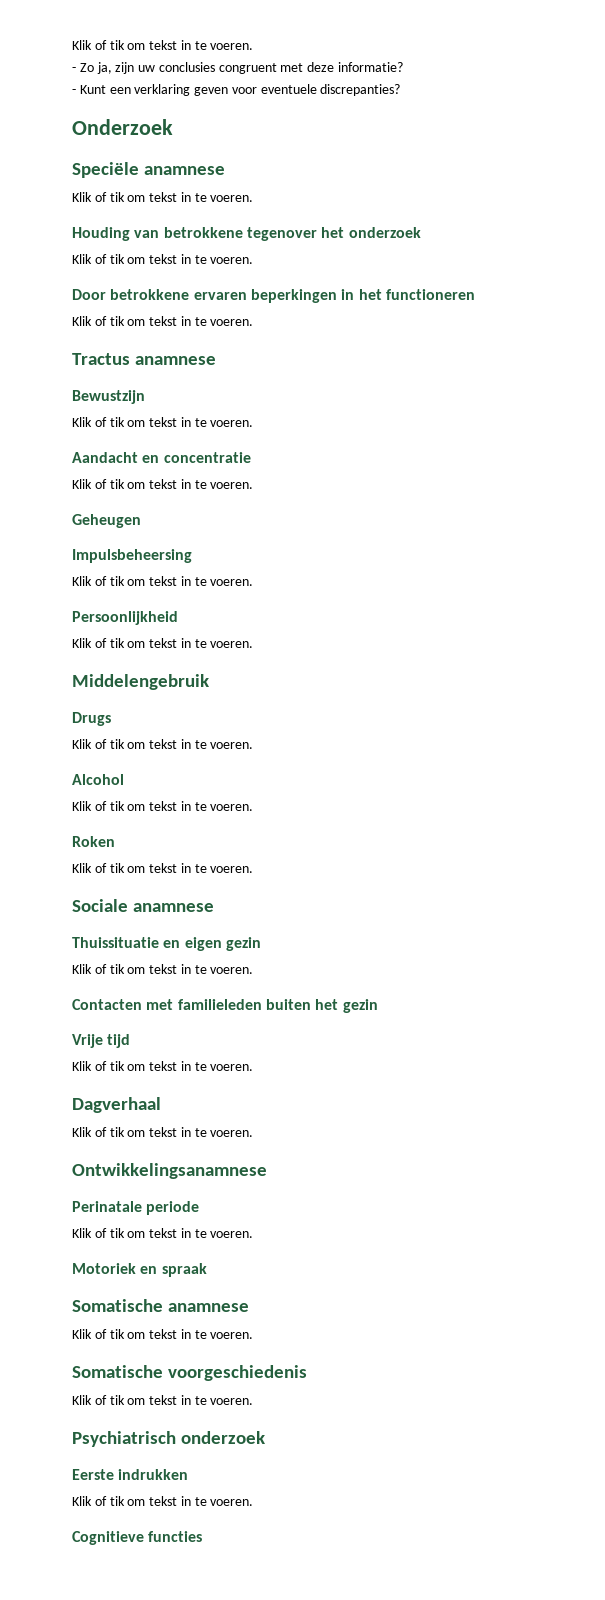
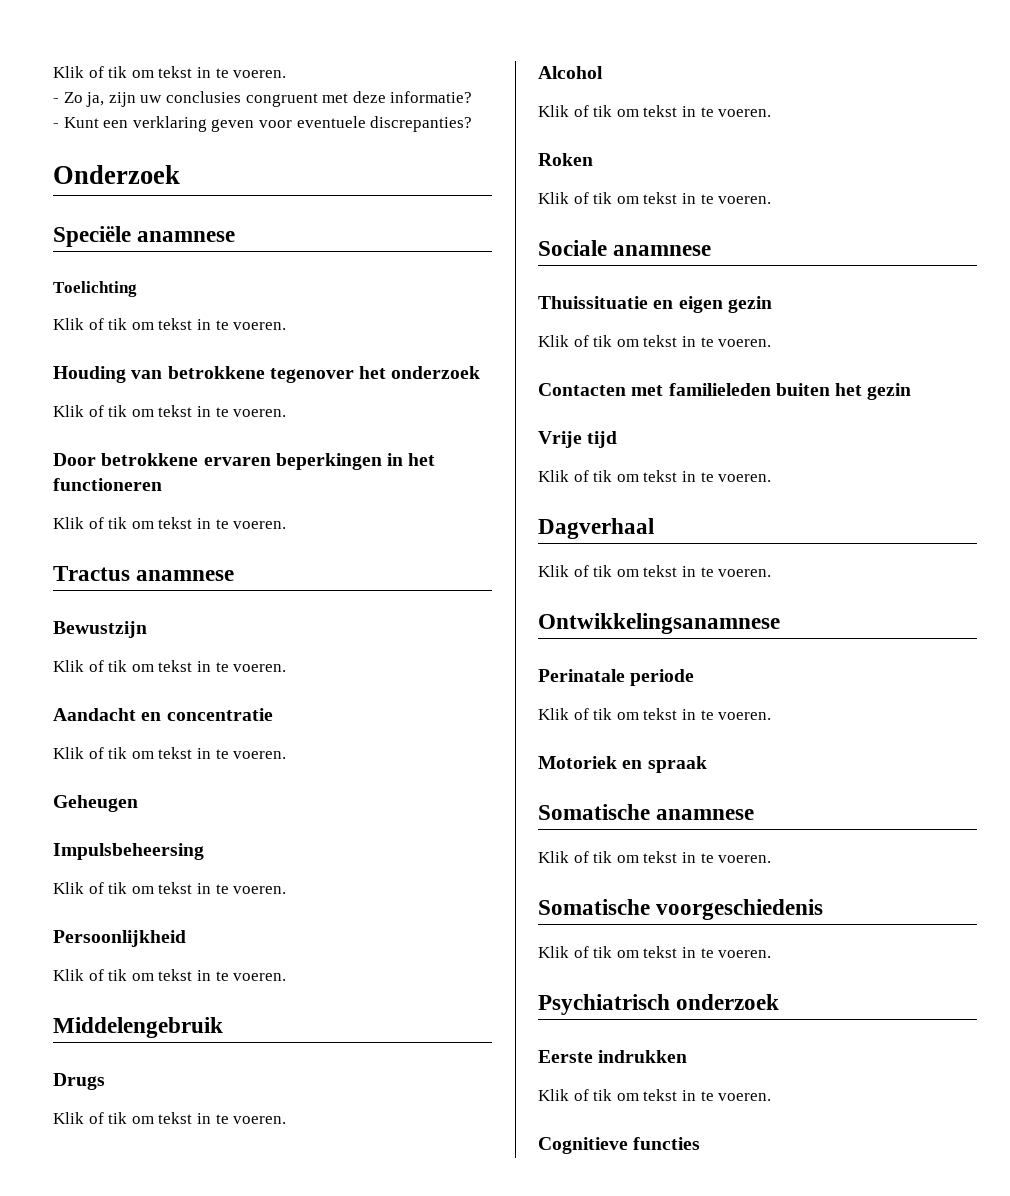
(226, 170) none -> [53,281,137,297] // Toelichting

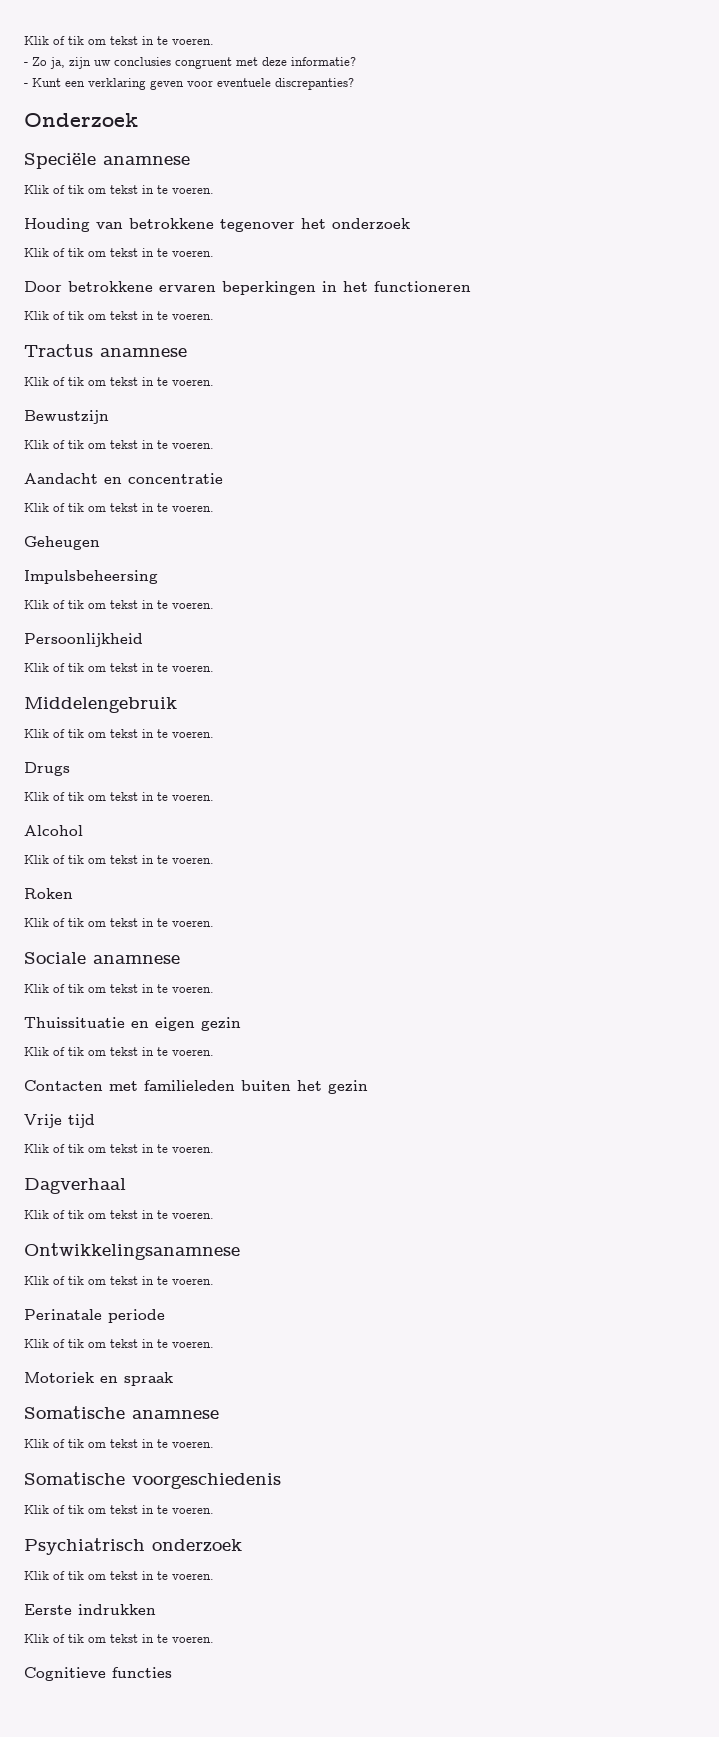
[53,281,137,297] // Toelichting -> (190, 160) none
(235, 575) none -> [24,377,214,386] // Klik of tik om tekst in te voeren.
(223, 1027) none -> [24,729,214,738] // Klik of tik om tekst in te voeren.
(712, 250) none -> [24,984,214,993] // Klik of tik om tekst in te voeren.
(780, 623) none -> [24,1276,214,1285] // Klik of tik om tekst in te voeren.
(780, 1002) none -> [24,1571,214,1580] // Klik of tik om tekst in te voeren.

